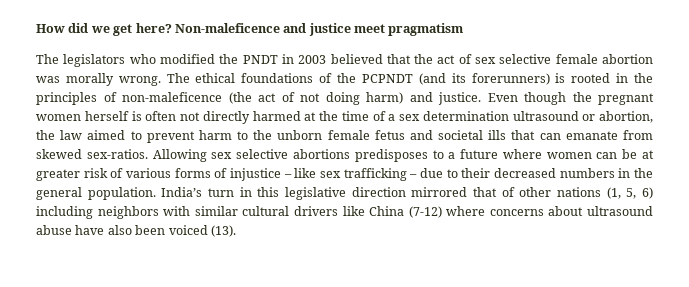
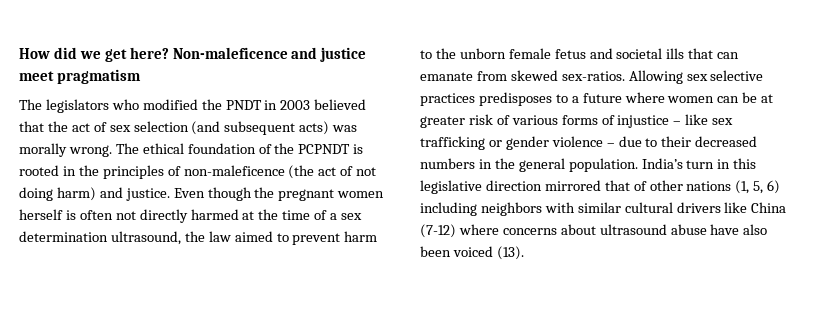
[499,54,653,64] selective female abortion -> [133,121,330,135] selection (and subsequent acts)
[241,73,314,83] foundations -> [187,143,256,154] foundation
[418,73,550,85] (and its forerunners) -> (351, 149) none
[512,111,653,123] ultrasound or abortion, -> [110,231,181,245] ultrasound,
[292,149,350,159] abortions -> [420,93,475,106] practices
(407, 174) none -> [488,136,603,150] or gender violence

